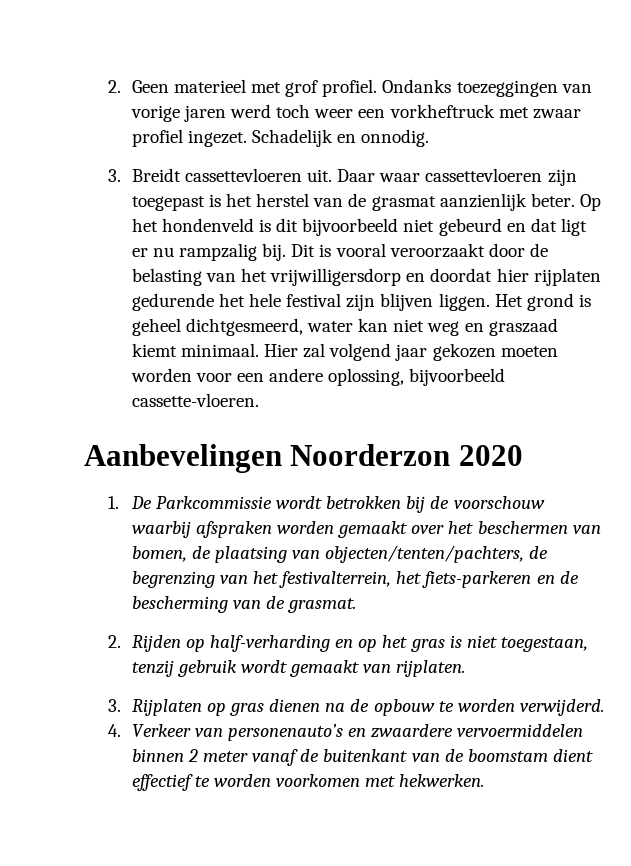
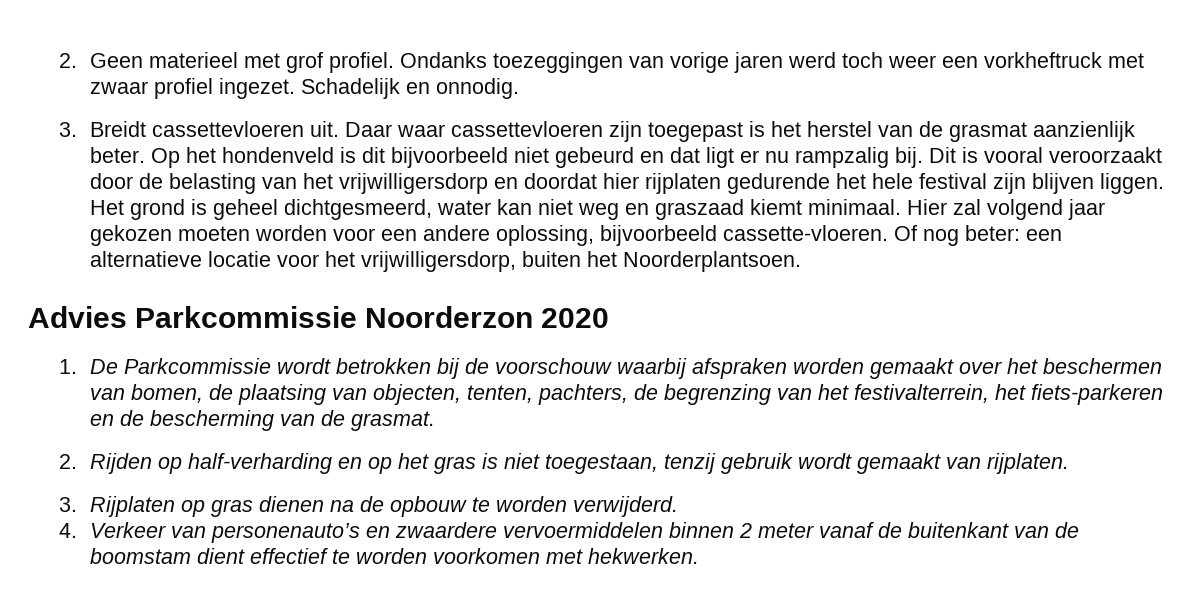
[84,444,282,473] // Aanbevelingen -> [894,225,1063,246] [90,251,802,272] [28,306,358,328] Of nog beter: een alternatieve locatie voor het vrijwilligersdorp, buiten het Noorderplantsoen. // Advies Parkcommissie
[325,545,525,563] objecten/tenten/pachters, -> [373,384,629,405] objecten, tenten, pachters,

